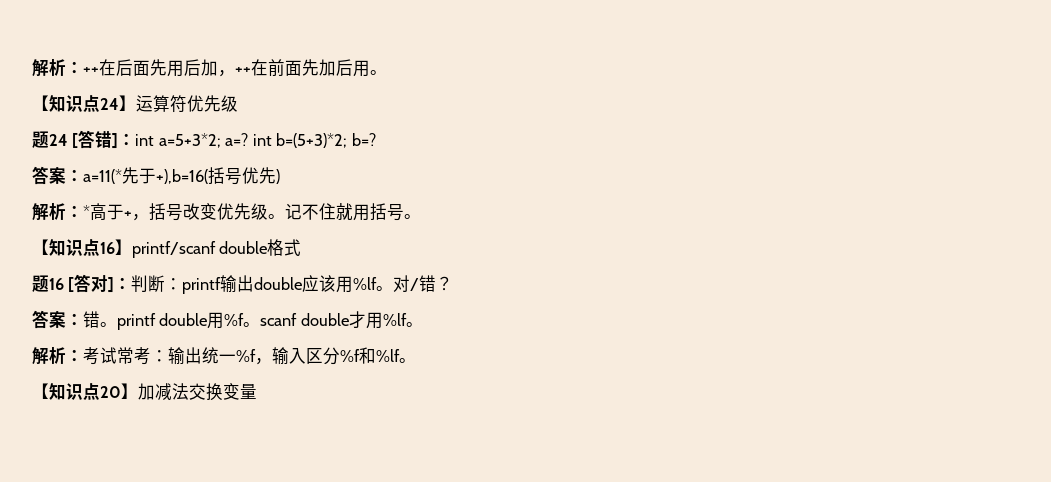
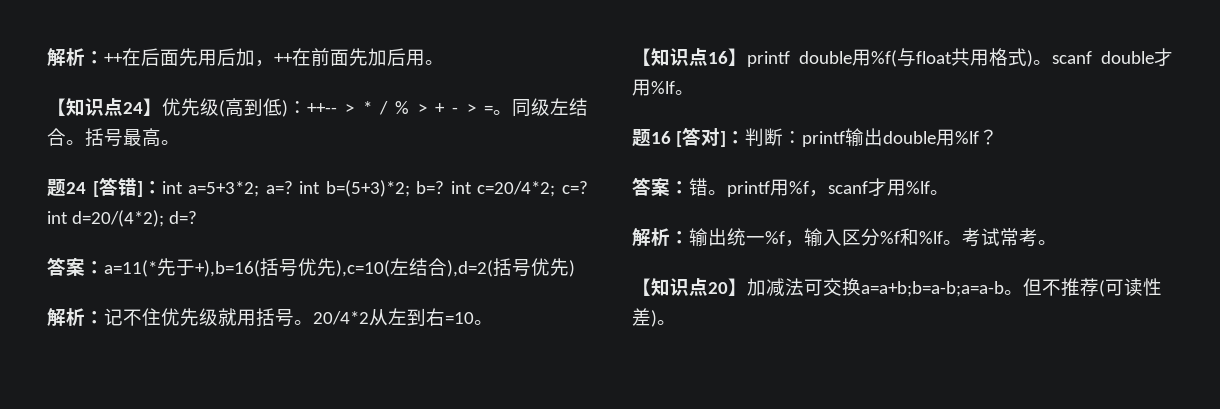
[136,95,238,113] 运算符优先级 -> [162,98,588,117] [47,128,180,147] 优先级(高到低)：++-- > * / % > + - > =。同级左结合。括号最高。
(376, 139) none -> [450,181,588,197] [47,210,197,227] int c=20/4*2; c=? int d=20/(4*2); d=?
[276,169,280,184] [32,202,421,221] [32,239,302,258] ) // 解析：*高于+，括号改变优先级。记不住就用括号。 // 【知识点16】printf/scanf double格式 -> [336,258,575,277] [47,308,493,327] [632,48,1173,67] [632,79,694,96] ),c=10(左结合),d=2(括号优先) // 解析：记不住优先级就用括号。20/4*2从左到右=10。 // 【知识点16】printf double用%f(与float共用格式)。scanf double才用%lf。
[302,275,437,293] 应该用%lf。对/错 -> [935,129,979,146] 用%lf
[159,312,349,329] double用%f。scanf double -> [770,179,868,197] 用%f，scanf
[83,347,168,365] 考试常考： -> (689, 237) none
(416, 360) none -> [962,228,1057,247] 考试常考。
[189,383,257,401] 交换变量 -> [804,278,1162,297] [632,308,676,327] 可交换a=a+b;b=a-b;a=a-b。但不推荐(可读性差)。

